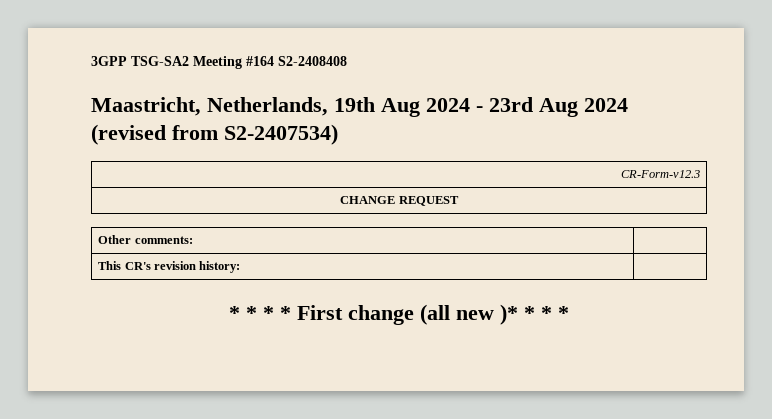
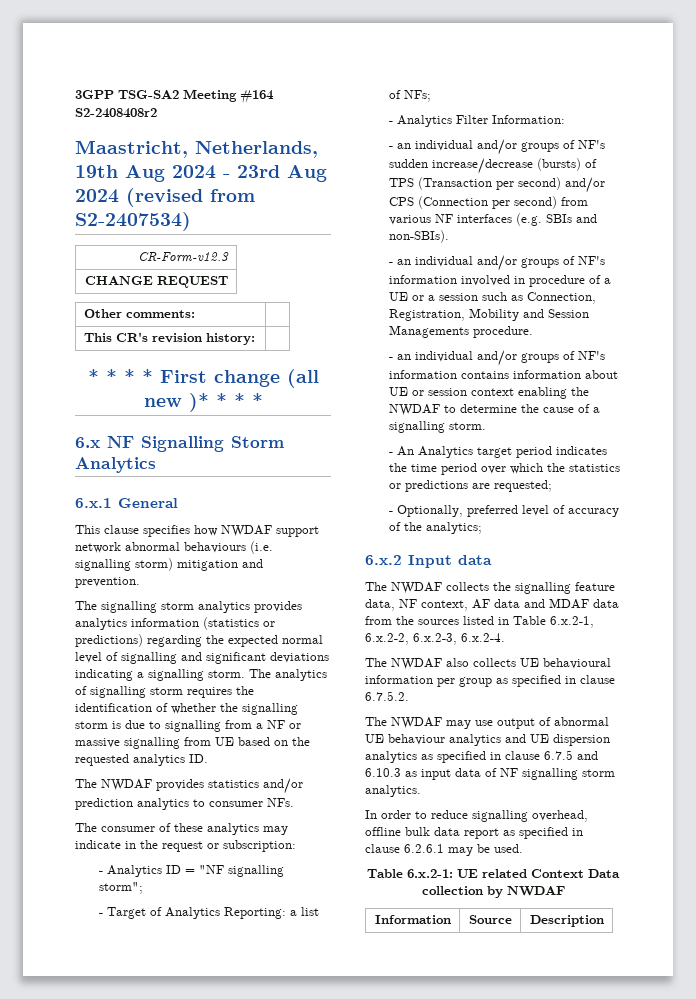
[278,56,347,66] S2-2408408 -> [75,108,157,118] S2-2408408r2
(569, 313) none -> [75,436,284,452] [75,457,156,473] [75,498,178,508] [75,525,319,537] [75,541,273,554] [75,558,263,571] [75,577,140,588] [75,601,302,613] [75,617,275,630] [75,634,323,647] [75,652,329,664] [75,669,327,681] [75,686,254,698] [75,703,298,715] [75,720,301,732] [75,737,310,749] [75,754,208,766] [75,778,303,794] [75,798,294,810] [75,823,288,835] [75,840,296,852] [99,865,285,877] [99,882,144,894] [99,907,320,919] [389,90,432,102] [389,115,566,127] [389,139,606,155] [389,158,598,174] [389,177,606,193] [389,196,589,209] [389,213,598,226] [389,230,450,243] [389,255,606,271] [389,275,612,287] [389,292,597,304] [389,308,590,321] [389,325,534,338] [389,350,606,366] [389,370,619,379] [389,387,590,399] [389,404,601,416] [389,421,487,433] [389,446,608,458] [389,463,621,475] [389,480,553,492] [389,505,620,517] [389,522,483,534] [365,555,492,568] [365,582,615,594] [365,598,619,611] [365,616,594,628] [365,633,505,645] [365,658,611,670] [365,675,615,687] [365,691,409,701] [365,717,609,729] [365,734,610,746] [365,750,598,763] [365,768,615,780] [365,785,421,797] [365,810,588,822] [365,827,583,839] [365,844,523,856] [367,869,620,878] [421,886,565,898] [374,915,451,924] [468,915,512,924] [529,915,604,927] // 6.x NF Signalling Storm Analytics // 6.x.1 General // This clause specifies how NWDAF support network abnormal behaviours (i.e. signalling storm) mitigation and prevention. // The signalling storm analytics provides analytics information (statistics or predictions) regarding the expected normal level of signalling and significant deviations indicating a signalling storm. The analytics of signalling storm requires the identification of whether the signalling storm is due to signalling from a NF or massive signalling from UE based on the requested analytics ID. // The NWDAF provides statistics and/or prediction analytics to consumer NFs. // The consumer of these analytics may indicate in the request or subscription: // - Analytics ID = "NF signalling storm"; // - Target of Analytics Reporting: a list of NFs; // - Analytics Filter Information: // - an individual and/or groups of NF's sudden increase/decrease (bursts) of TPS (Transaction per second) and/or CPS (Connection per second) from various NF interfaces (e.g. SBIs and non-SBIs). // - an individual and/or groups of NF's information involved in procedure of a UE or a session such as Connection, Registration, Mobility and Session Managements procedure. // - an individual and/or groups of NF's information contains information about UE or session context enabling the NWDAF to determine the cause of a signalling storm. // - An Analytics target period indicates the time period over which the statistics or predictions are requested; // - Optionally, preferred level of accuracy of the analytics; // 6.x.2 Input data // The NWDAF collects the signalling feature data, NF context, AF data and MDAF data from the sources listed in Table 6.x.2-1, 6.x.2-2, 6.x.2-3, 6.x.2-4. // The NWDAF also collects UE behavioural information per group as specified in clause 6.7.5.2. // The NWDAF may use output of abnormal UE behaviour analytics and UE dispersion analytics as specified in clause 6.7.5 and 6.10.3 as input data of NF signalling storm analytics. // In order to reduce signalling overhead, offline bulk data report as specified in clause 6.2.6.1 may be used. // Table 6.x.2-1: UE related Context Data collection by NWDAF // Information | Source | Description

